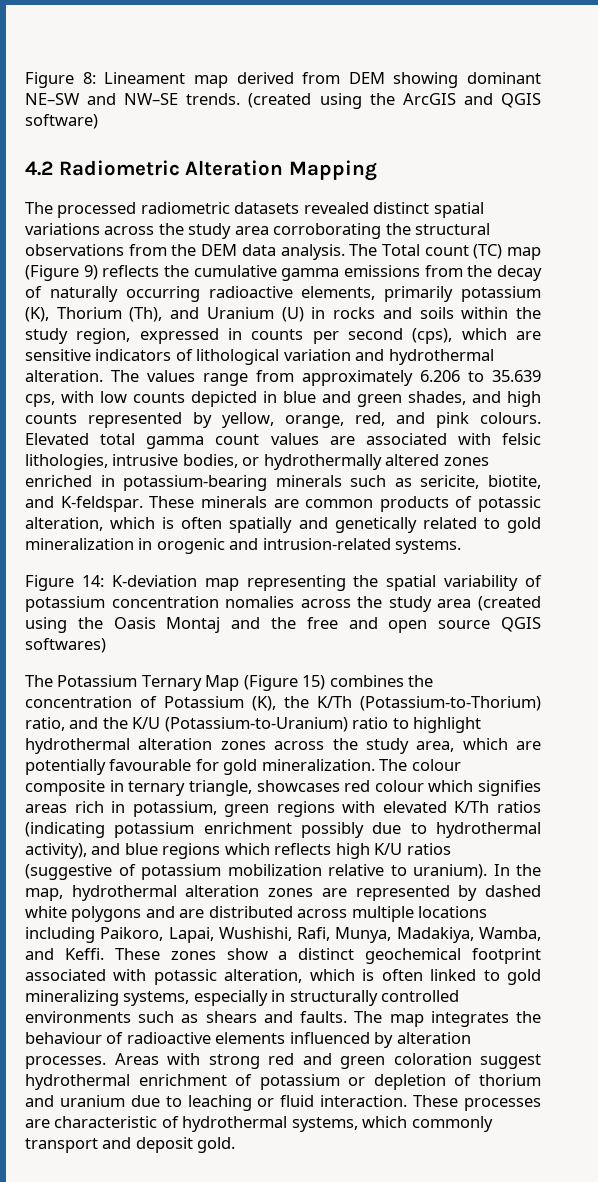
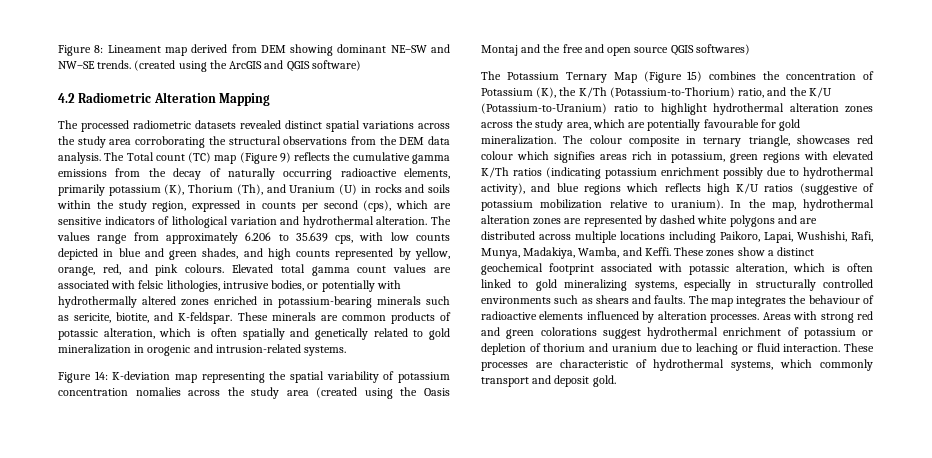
(260, 461) none -> [321,280,401,292] potentially with
[393,1053,472,1065] coloration -> [540,327,597,336] colorations

